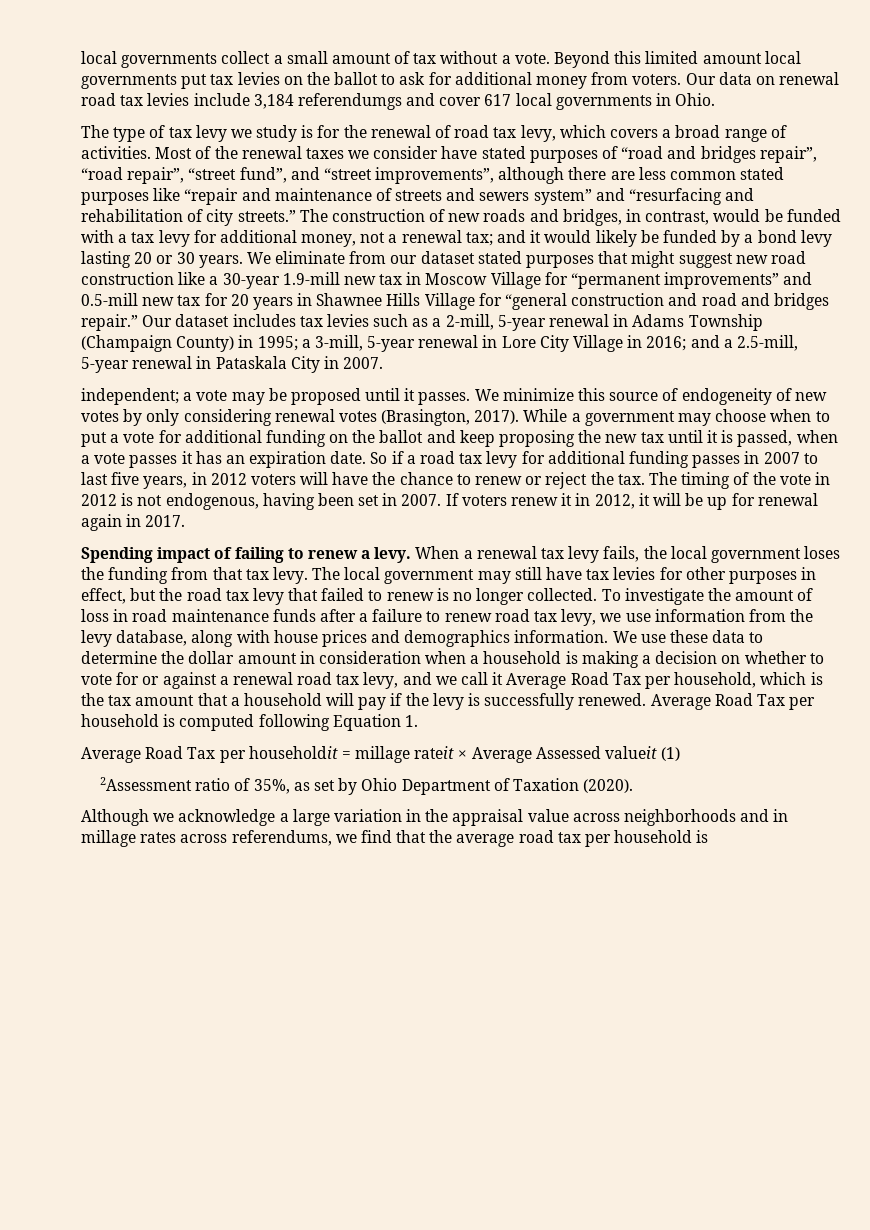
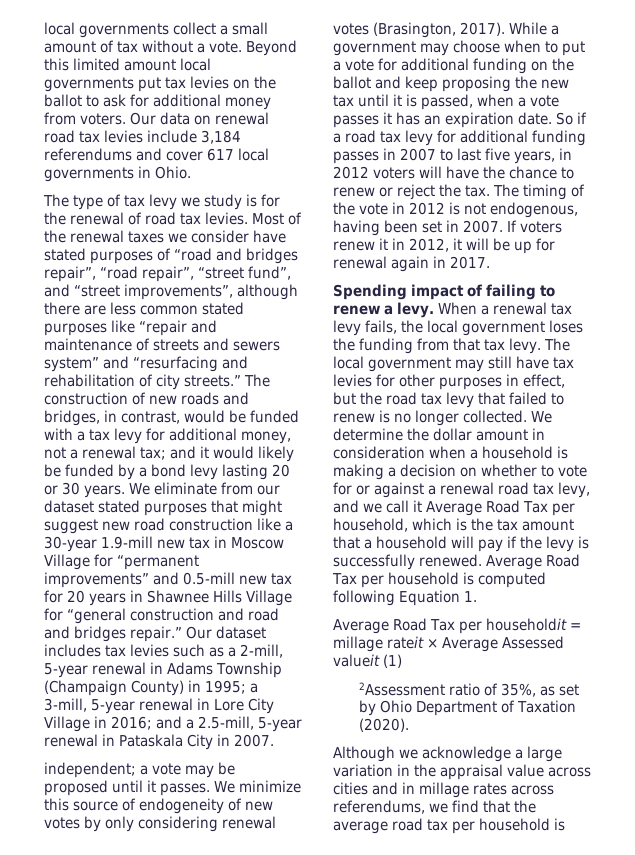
[297,93,402,110] referendumgs -> [44,148,132,161] referendums
[520,125,787,142] [81,146,151,159] levy, which covers a broad range of activities. -> [205,212,248,225] levies.
[601,588,814,605] [81,609,814,626] [81,630,764,647] To investigate the amount of loss in road maintenance funds after a failure to renew road tax levy, we use information from the levy database, along with house prices and demographics information. We use these data to -> [531,411,552,423] We
[624,809,737,826] neighborhoods -> [333,782,368,795] cities

